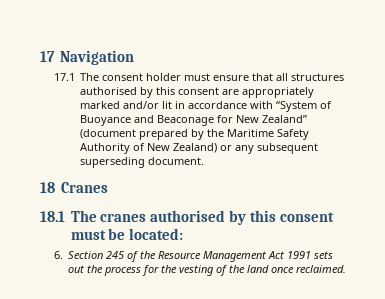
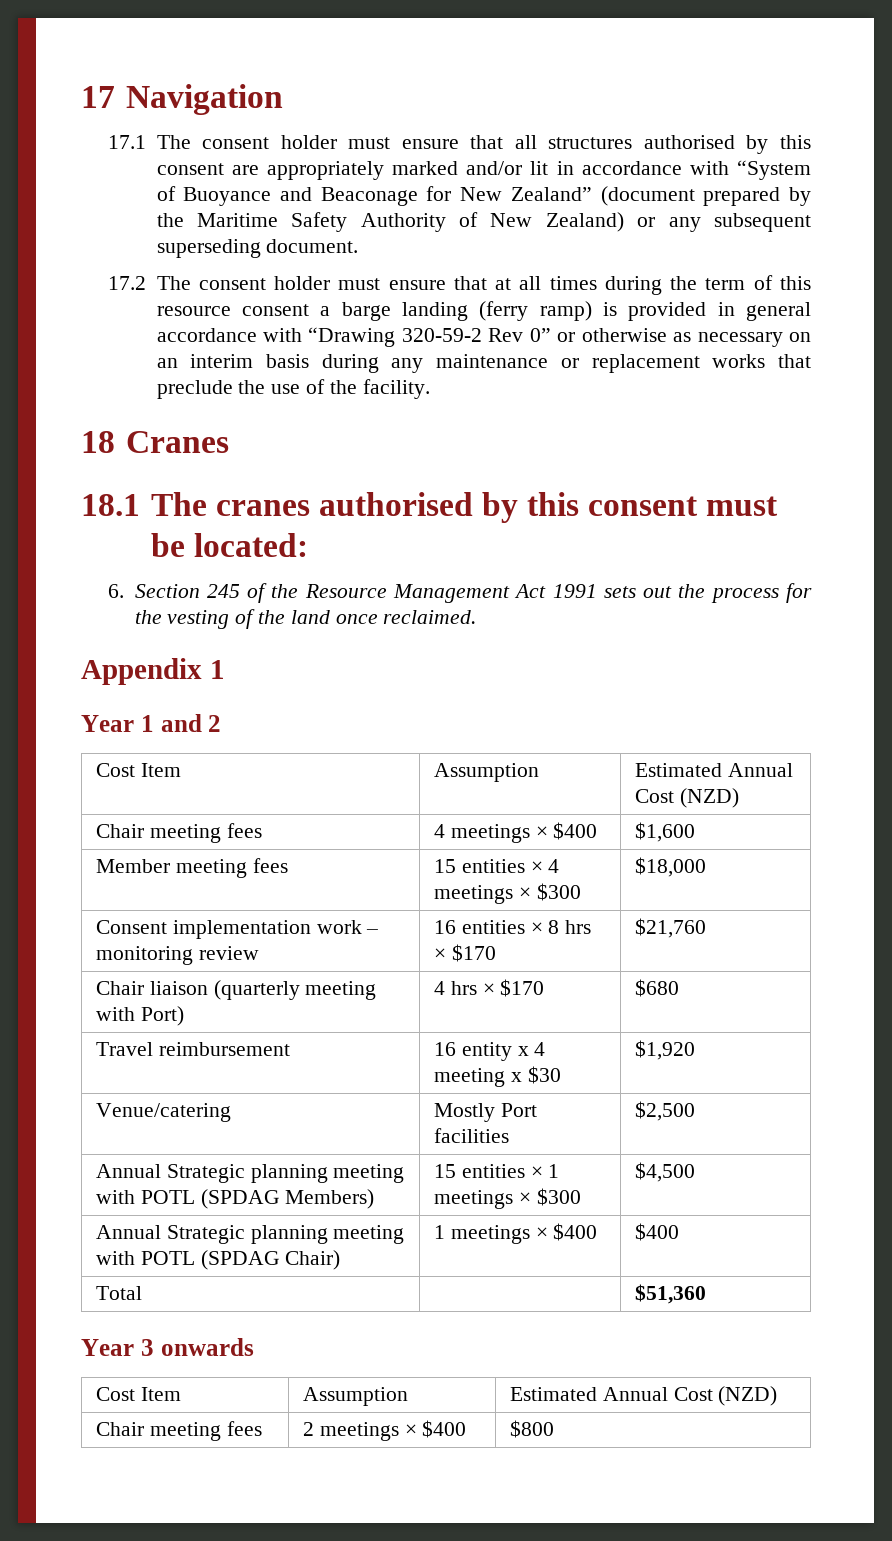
(205, 161) none -> [107,275,812,295] [156,301,811,321] [156,327,811,347] [156,354,812,373] [156,379,430,399] // 17.2 The consent holder must ensure that at all times during the term of this resource consent a barge landing (ferry ramp) is provided in general accordance with “Drawing 320-59-2 Rev 0” or otherwise as necessary on an interim basis during any maintenance or replacement works that preclude the use of the facility.
(347, 269) none -> [81,658,225,685] [81,714,222,732] [95,763,181,777] [433,763,539,782] [634,763,793,777] [634,788,739,808] [95,823,262,843] [433,822,598,843] [634,822,695,842] [95,858,288,878] [433,859,560,873] [433,883,581,904] [634,857,706,877] [95,920,379,939] [95,946,259,965] [433,920,592,934] [433,944,496,962] [634,918,706,938] [95,980,377,1000] [95,1006,184,1026] [433,979,545,997] [634,979,679,997] [95,1042,290,1056] [433,1042,546,1061] [433,1066,561,1087] [634,1040,695,1060] [95,1103,231,1122] [433,1103,537,1122] [433,1128,509,1143] [634,1101,695,1121] [95,1164,405,1183] [95,1189,375,1209] [433,1164,560,1178] [433,1188,581,1209] [634,1162,695,1182] [95,1225,405,1244] [95,1250,341,1270] [433,1223,598,1244] [634,1223,679,1241] [95,1286,142,1300] [634,1284,706,1304] [81,1338,254,1356] [95,1387,181,1401] [302,1387,408,1406] [509,1386,778,1406] [95,1421,262,1441] [302,1420,467,1441] [509,1420,554,1438] // Appendix 1 // Year 1 and 2 // Cost Item | Assumption | Estimated Annual Cost (NZD) // Chair meeting fees | 4 meetings × $400 | $1,600 // Member meeting fees | 15 entities × 4 meetings × $300 | $18,000 // Consent implementation work – monitoring review | 16 entities × 8 hrs × $170 | $21,760 // Chair liaison (quarterly meeting with Port) | 4 hrs × $170 | $680 // Travel reimbursement | 16 entity x 4 meeting x $30 | $1,920 // Venue/catering | Mostly Port facilities | $2,500 // Annual Strategic planning meeting with POTL (SPDAG Members) | 15 entities × 1 meetings × $300 | $4,500 // Annual Strategic planning meeting with POTL (SPDAG Chair) | 1 meetings × $400 | $400 // Total | | $51,360 // Year 3 onwards // Cost Item | Assumption | Estimated Annual Cost (NZD) // Chair meeting fees | 2 meetings × $400 | $800

